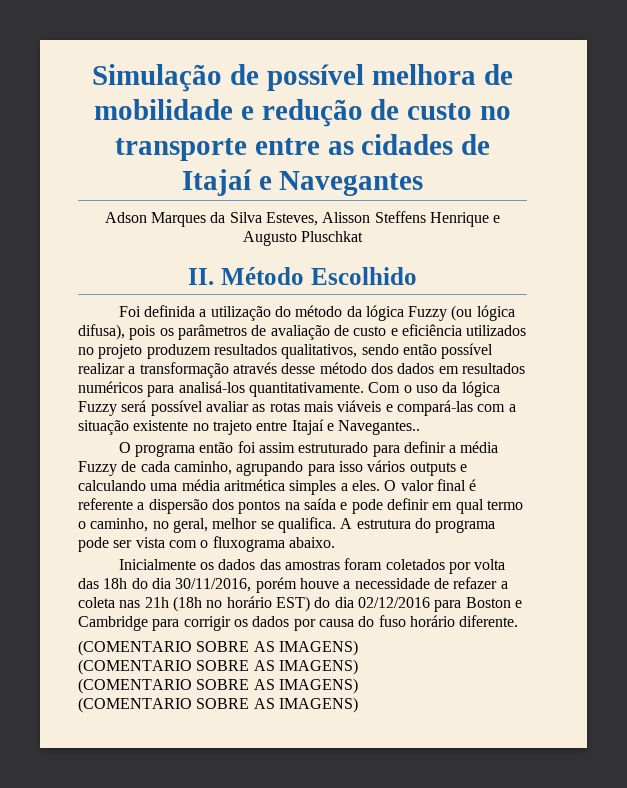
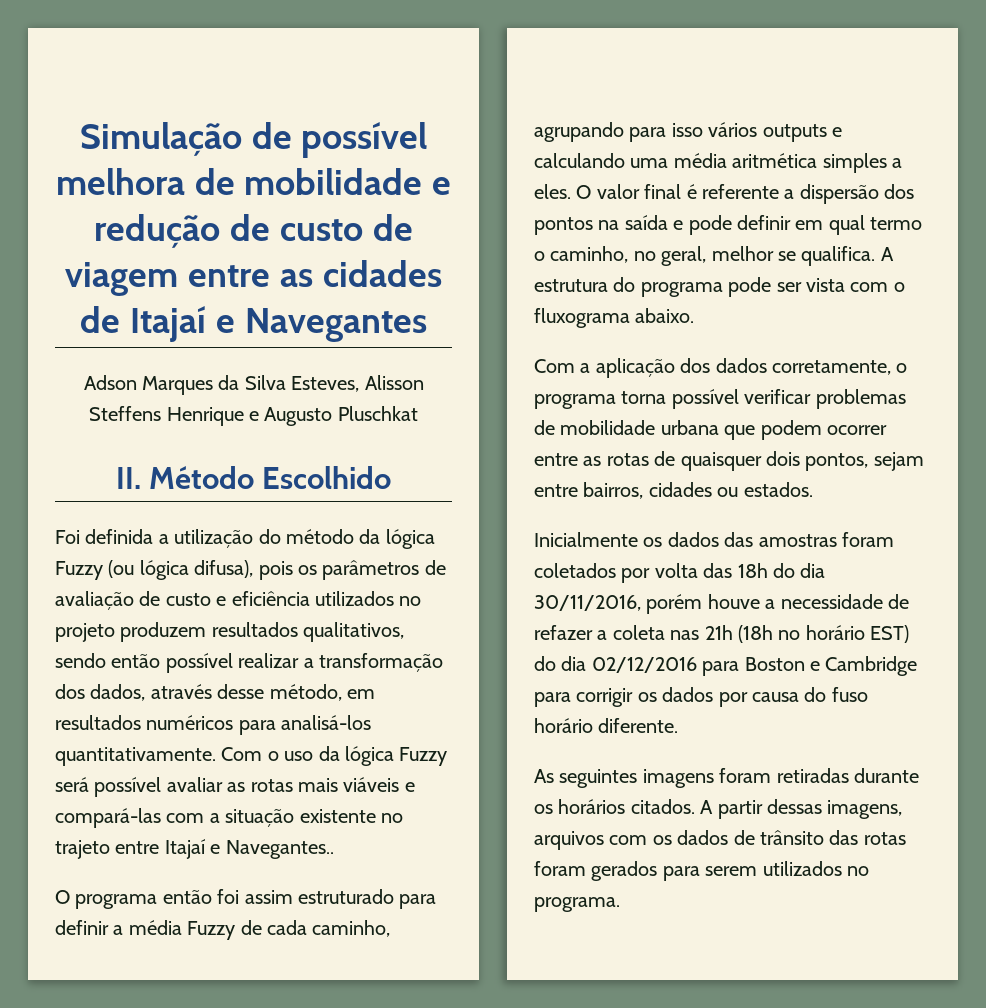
[480,106,512,120] [114,138,247,161] no transporte -> [372,214,413,241] [65,262,179,296] de viagem
[232,362,435,374] através desse método dos dados -> [55,684,342,701] dos dados, através desse método,
(335, 542) none -> [534,358,908,378] [534,389,906,409] [534,420,887,440] [534,451,924,471] [534,482,813,499] // Com a aplicação dos dados corretamente, o programa torna possível verificar problemas de mobilidade urbana que podem ocorrer entre as rotas de quaisquer dois pontos, sejam entre bairros, cidades ou estados.
[78,640,358,656] [78,659,358,675] [78,678,358,694] [78,697,358,713] (COMENTARIO SOBRE AS IMAGENS) // (COMENTARIO SOBRE AS IMAGENS) // (COMENTARIO SOBRE AS IMAGENS) // (COMENTARIO SOBRE AS IMAGENS) -> [534,768,919,788] [534,799,903,819] [534,830,906,850] [534,861,869,881] [534,897,620,912] As seguintes imagens foram retiradas durante os horários citados. A partir dessas imagens, arquivos com os dados de trânsito das rotas foram gerados para serem utilizados no programa.

